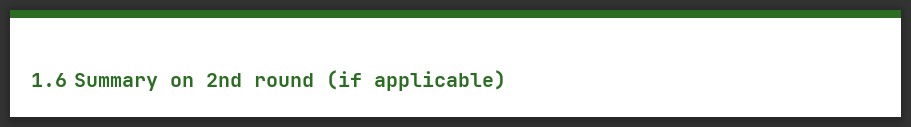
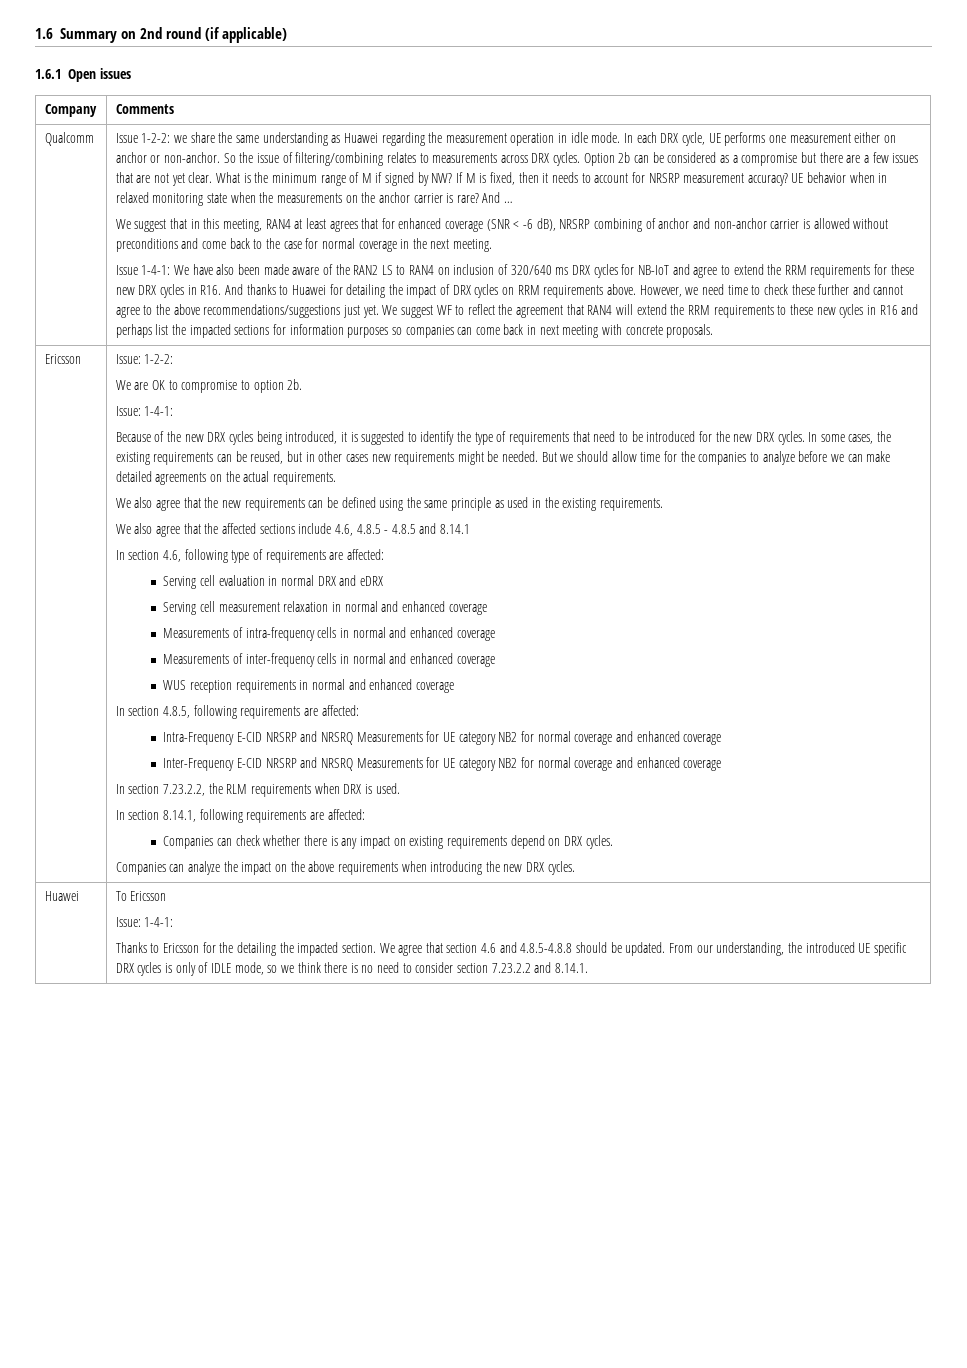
(507, 80) none -> [35,68,131,82] [44,104,97,117] [115,104,174,114] [44,132,94,146] [115,132,896,146] [115,152,919,166] [115,172,888,186] [115,192,514,206] [115,218,889,232] [115,238,493,252] [115,264,914,278] [115,284,904,298] [115,304,919,318] [115,324,714,338] [44,354,81,364] [115,354,174,364] [115,379,303,393] [115,406,174,416] [115,431,892,445] [115,451,891,465] [115,471,336,485] [115,497,663,511] [115,523,471,537] [115,549,384,563] [163,575,384,589] [163,601,487,615] [163,627,495,641] [163,653,495,667] [163,679,455,693] [115,705,359,719] [163,731,722,745] [163,757,722,771] [115,783,400,797] [115,809,365,823] [163,835,613,849] [115,861,575,875] [44,891,79,901] [115,891,167,901] [115,917,174,927] [115,942,907,956] [115,962,588,976] // 1.6.1 Open issues // Company | Comments // Qualcomm | Issue 1-2-2: we share the same understanding as Huawei regarding the measurement operation in idle mode. In each DRX cycle, UE performs one measurement either on anchor or non-anchor. So the issue of filtering/combining relates to measurements across DRX cycles. Option 2b can be considered as a compromise but there are a few issues that are not yet clear. What is the minimum range of M if signed by NW? If M is fixed, then it needs to account for NRSRP measurement accuracy? UE behavior when in relaxed monitoring state when the measurements on the anchor carrier is rare? And … // We suggest that in this meeting, RAN4 at least agrees that for enhanced coverage (SNR < -6 dB), NRSRP combining of anchor and non-anchor carrier is allowed without preconditions and come back to the case for normal coverage in the next meeting. // Issue 1-4-1: We have also been made aware of the RAN2 LS to RAN4 on inclusion of 320/640 ms DRX cycles for NB-IoT and agree to extend the RRM requirements for these new DRX cycles in R16. And thanks to Huawei for detailing the impact of DRX cycles on RRM requirements above. However, we need time to check these further and cannot agree to the above recommendations/suggestions just yet. We suggest WF to reflect the agreement that RAN4 will extend the RRM requirements to these new cycles in R16 and perhaps list the impacted sections for information purposes so companies can come back in next meeting with concrete proposals. // Ericsson | Issue: 1-2-2: // We are OK to compromise to option 2b. // Issue: 1-4-1: // Because of the new DRX cycles being introduced, it is suggested to identify the type of requirements that need to be introduced for the new DRX cycles. In some cases, the existing requirements can be reused, but in other cases new requirements might be needed. But we should allow time for the companies to analyze before we can make detailed agreements on the actual requirements. // We also agree that the new requirements can be defined using the same principle as used in the existing requirements. // We also agree that the affected sections include 4.6, 4.8.5 - 4.8.5 and 8.14.1 // In section 4.6, following type of requirements are affected: // Serving cell evaluation in normal DRX and eDRX // Serving cell measurement relaxation in normal and enhanced coverage // Measurements of intra-frequency cells in normal and enhanced coverage // Measurements of inter-frequency cells in normal and enhanced coverage // WUS reception requirements in normal and enhanced coverage // In section 4.8.5, following requirements are affected: // Intra-Frequency E-CID NRSRP and NRSRQ Measurements for UE category NB2 for normal coverage and enhanced coverage // Inter-Frequency E-CID NRSRP and NRSRQ Measurements for UE category NB2 for normal coverage and enhanced coverage // In section 7.23.2.2, the RLM requirements when DRX is used. // In section 8.14.1, following requirements are affected: // Companies can check whether there is any impact on existing requirements depend on DRX cycles. // Companies can analyze the impact on the above requirements when introducing the new DRX cycles. // Huawei | To Ericsson // Issue: 1-4-1: // Thanks to Ericsson for the detailing the impacted section. We agree that section 4.6 and 4.8.5-4.8.8 should be updated. From our understanding, the introduced UE specific DRX cycles is only of IDLE mode, so we think there is no need to consider section 7.23.2.2 and 8.14.1.

